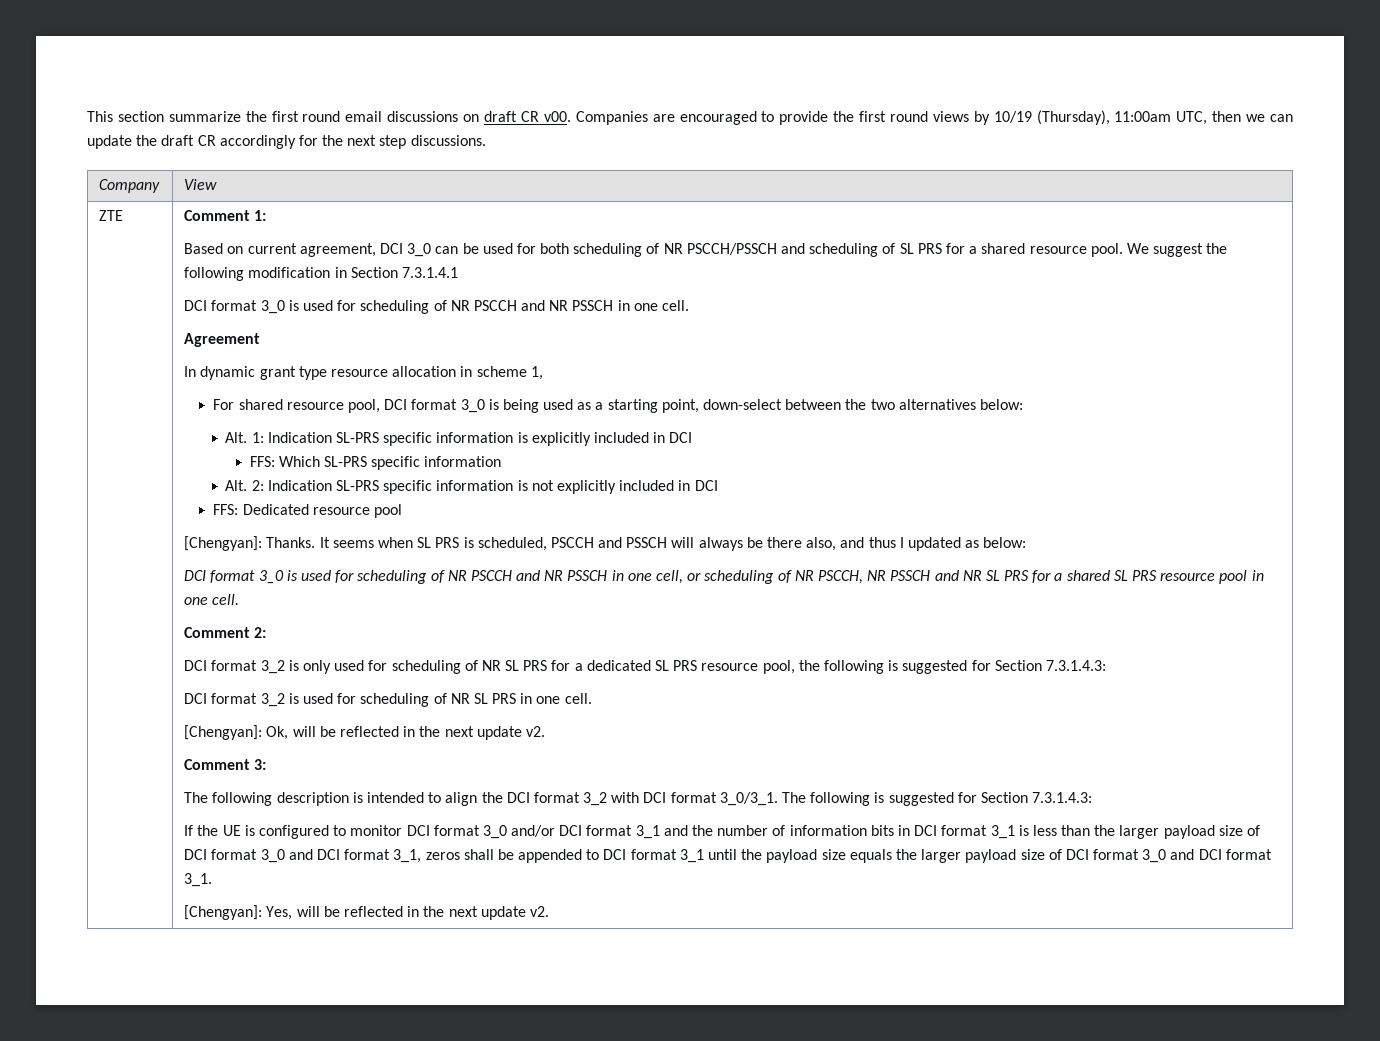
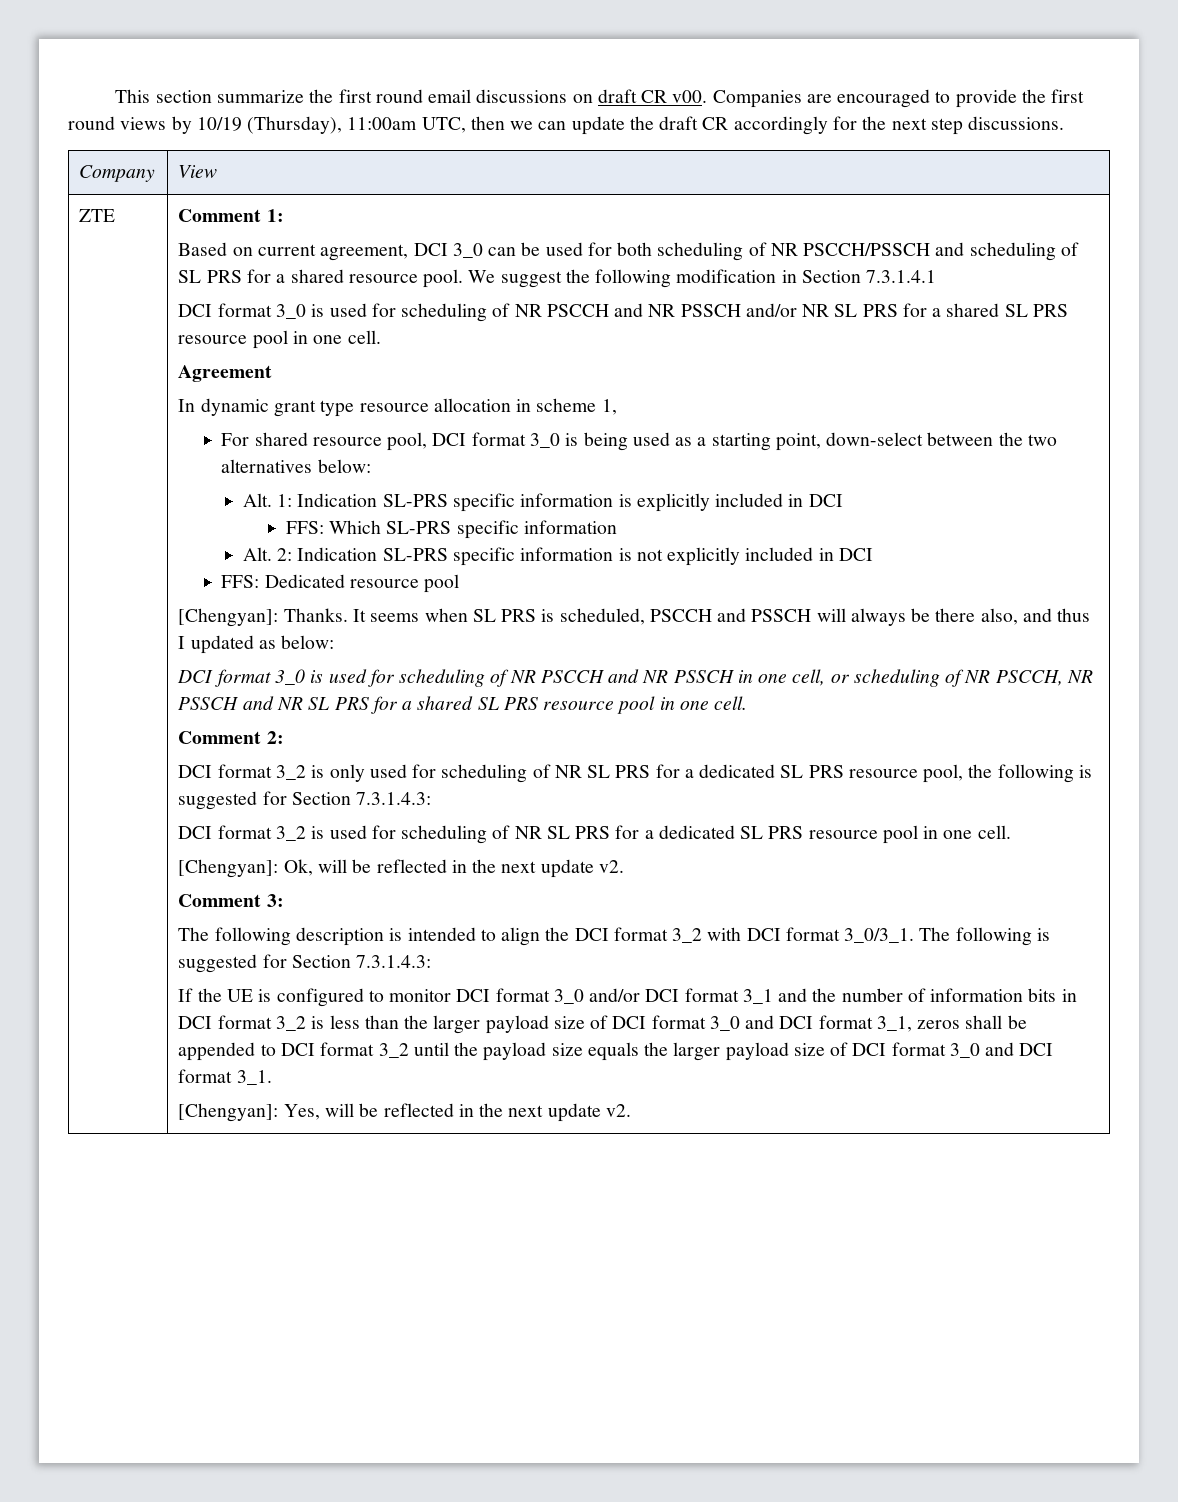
(614, 305) none -> [745,303,1069,317] [178,330,288,349] and/or NR SL PRS for a shared SL PRS resource pool
(517, 698) none -> [615,825,918,844] for a dedicated SL PRS resource pool
[990,825,1015,839] 3_1 -> [275,1016,306,1031] 3_2
[679,849,704,863] 3_1 -> [378,1043,409,1058] 3_2

